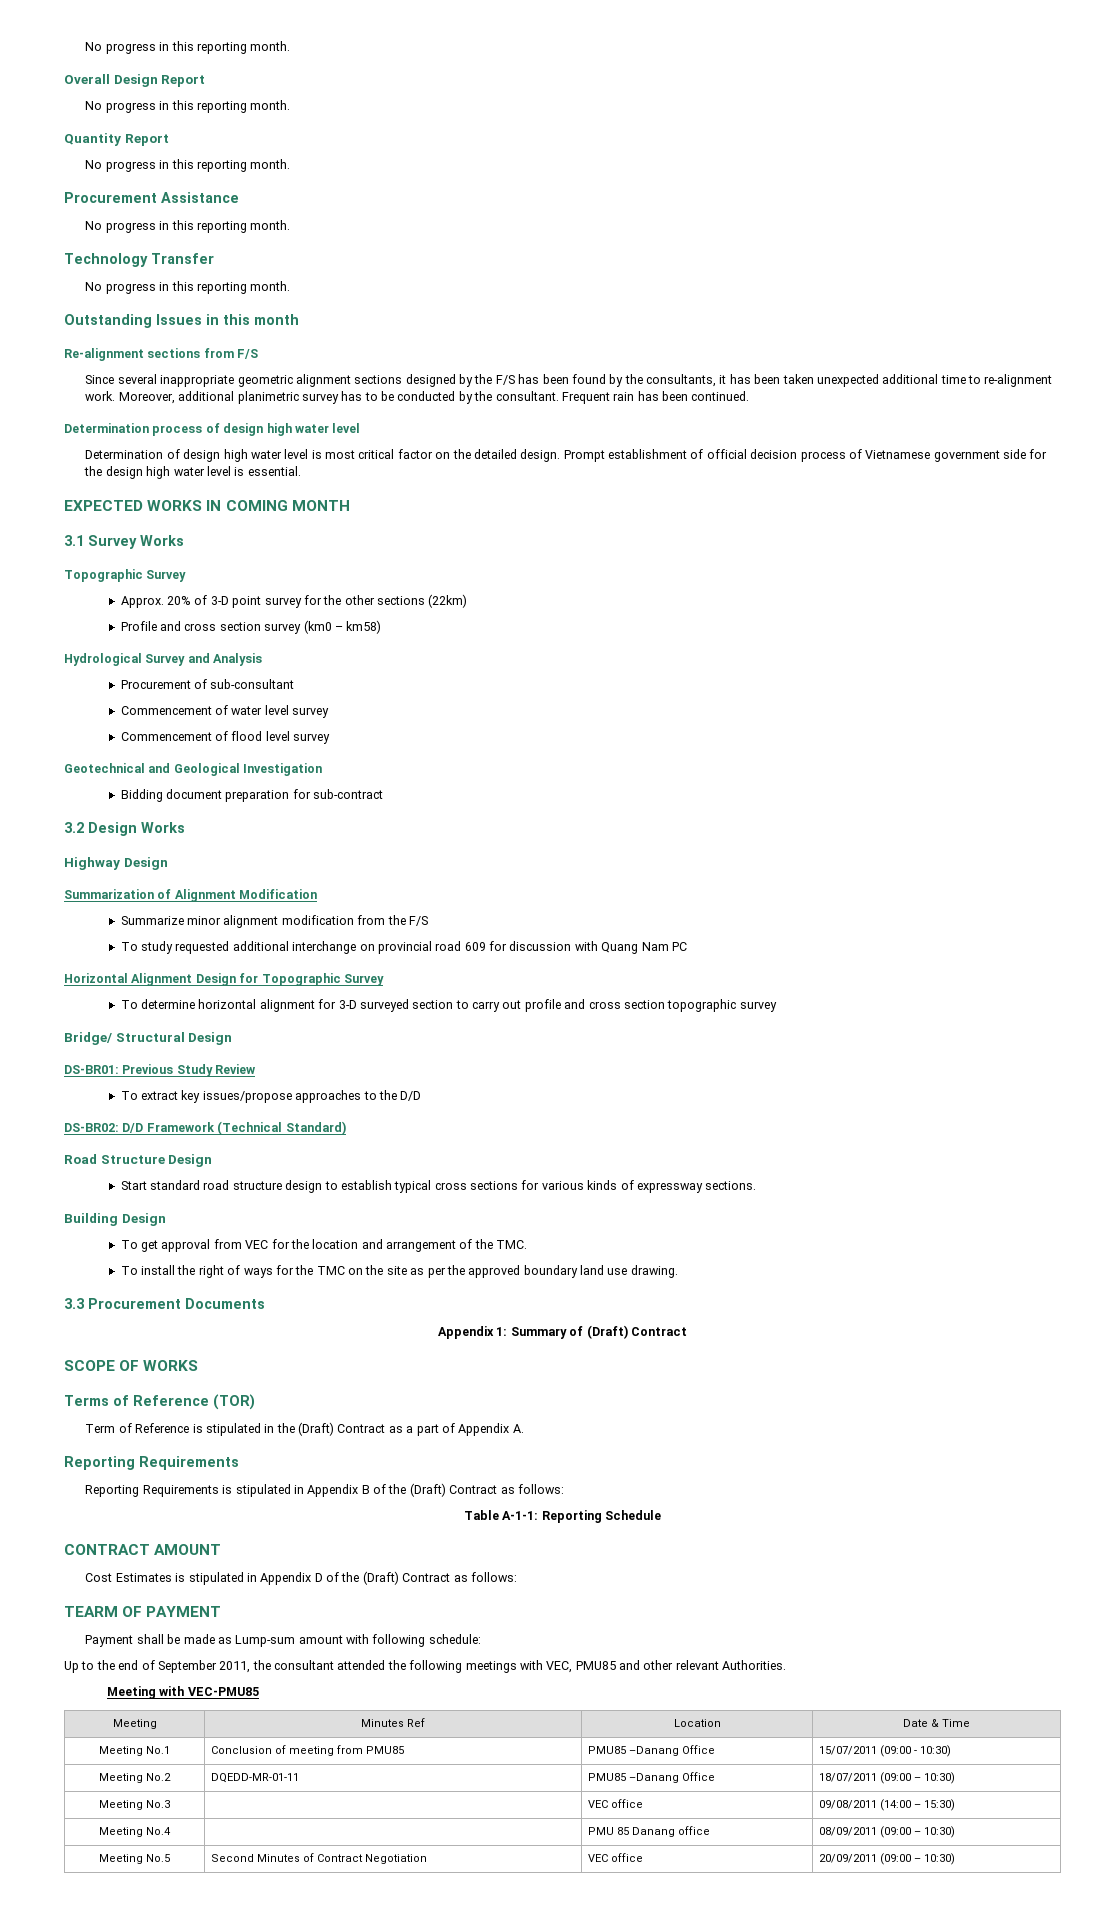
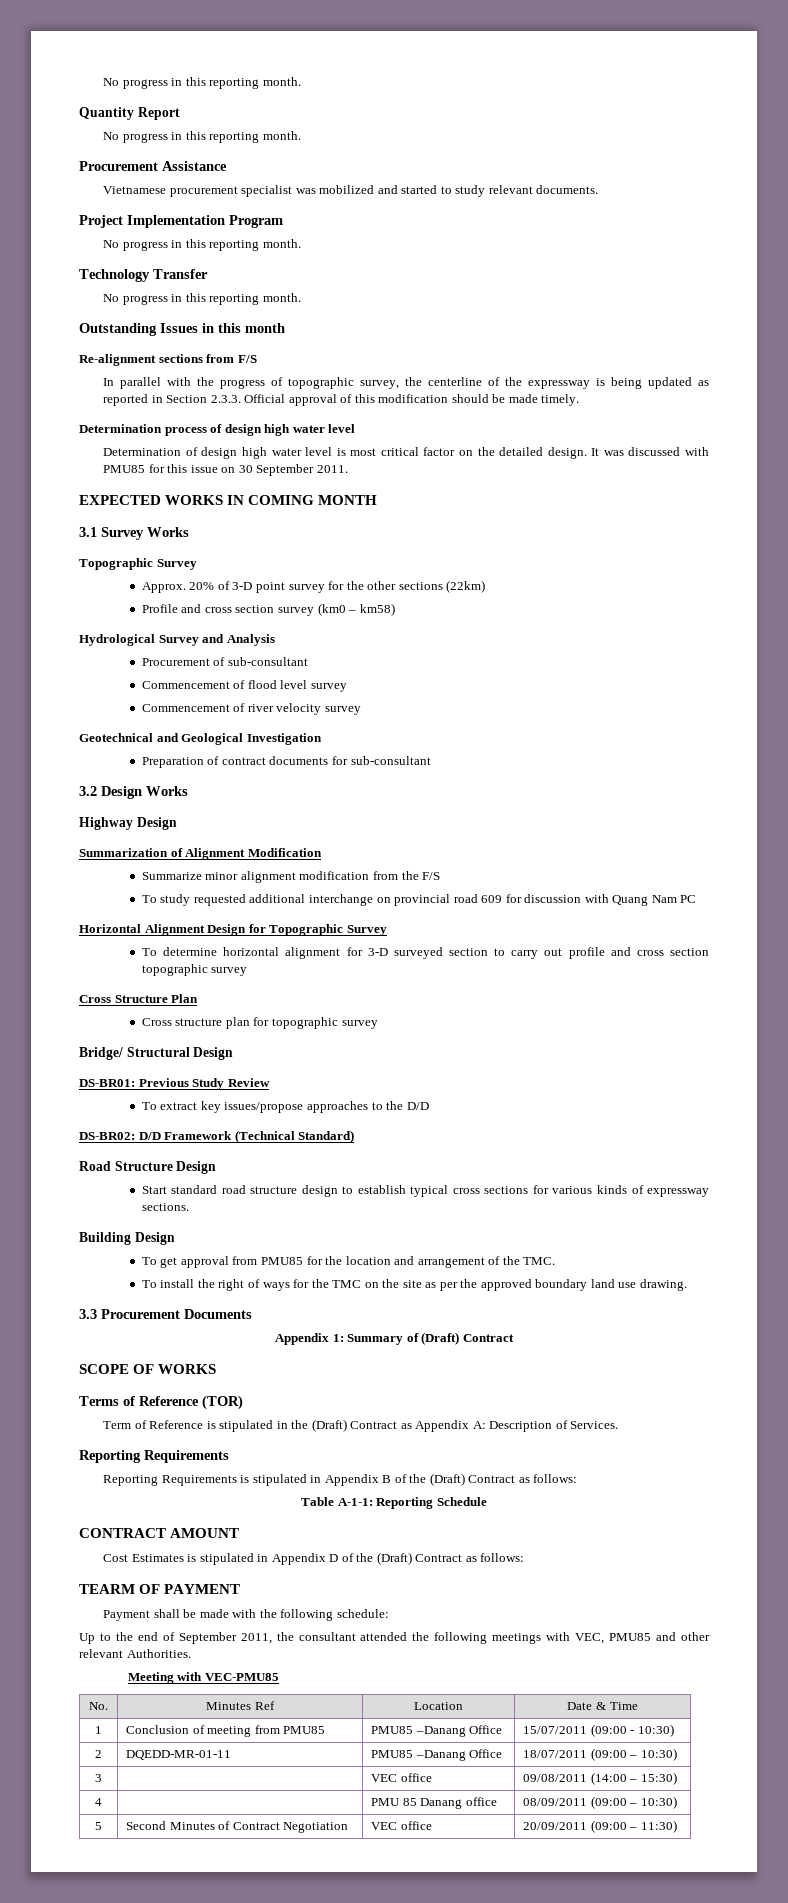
[85,41,291,54] [64,74,206,87] [85,100,291,113] No progress in this reporting month. // Overall Design Report // No progress in this reporting month. -> [103,77,301,89] No progress in this reporting month.
(239, 197) none -> [103,185,599,197] [79,215,283,228] // Vietnamese procurement specialist was mobilized and started to study relevant documents. // Project Implementation Program
[85,374,1053,387] [85,391,750,404] Since several inappropriate geometric alignment sections designed by the F/S has been found by the consultants, it has been taken unexpected additional time to re-alignment work. Moreover, additional planimetric survey has to be conducted by the consultant. Frequent rain has been continued. -> [103,377,710,389] [103,394,580,406] In parallel with the progress of topographic survey, the centerline of the expressway is being updated as reported in Section 2.3.3. Official approval of this modification should be made timely.
[563,449,1048,462] [84,466,301,479] Prompt establishment of official decision process of Vietnamese government side for the design high water level is essential. -> [591,447,709,456] [103,464,348,476] It was discussed with PMU85 for this issue on 30 September 2011.
[231,706,263,715] water -> [247,680,277,689] flood
[231,731,290,741] flood level -> [247,703,322,715] river velocity
[120,789,384,802] Bidding document preparation for sub-contract -> [141,756,431,768] Preparation of contract documents for sub-consultant
(777, 1006) none -> [79,994,199,1003] [141,1017,378,1029] // Cross Structure Plan // Cross structure plan for topographic survey
[245,1240,269,1249] VEC -> [260,1257,303,1265] PMU85
[406,1423,524,1436] a part of Appendix A. -> [415,1420,619,1432] Appendix A: Description of Services.
[217,1634,370,1647] as Lump-sum amount with -> [232,1609,277,1618] with the
[112,1719,157,1729] Meeting -> [89,1702,108,1710] No.
[99,1746,170,1756] Meeting No.1 -> [95,1726,102,1734] 1
[99,1773,171,1783] Meeting No.2 -> [95,1750,102,1758] 2
[99,1800,170,1810] Meeting No.3 -> [95,1774,102,1782] 3
[99,1827,171,1837] Meeting No.4 -> [95,1798,102,1806] 4
[99,1854,170,1864] Meeting No.5 -> [95,1822,102,1830] 5
[924,1853,956,1865] 10:30) -> [640,1820,677,1833] 11:30)

